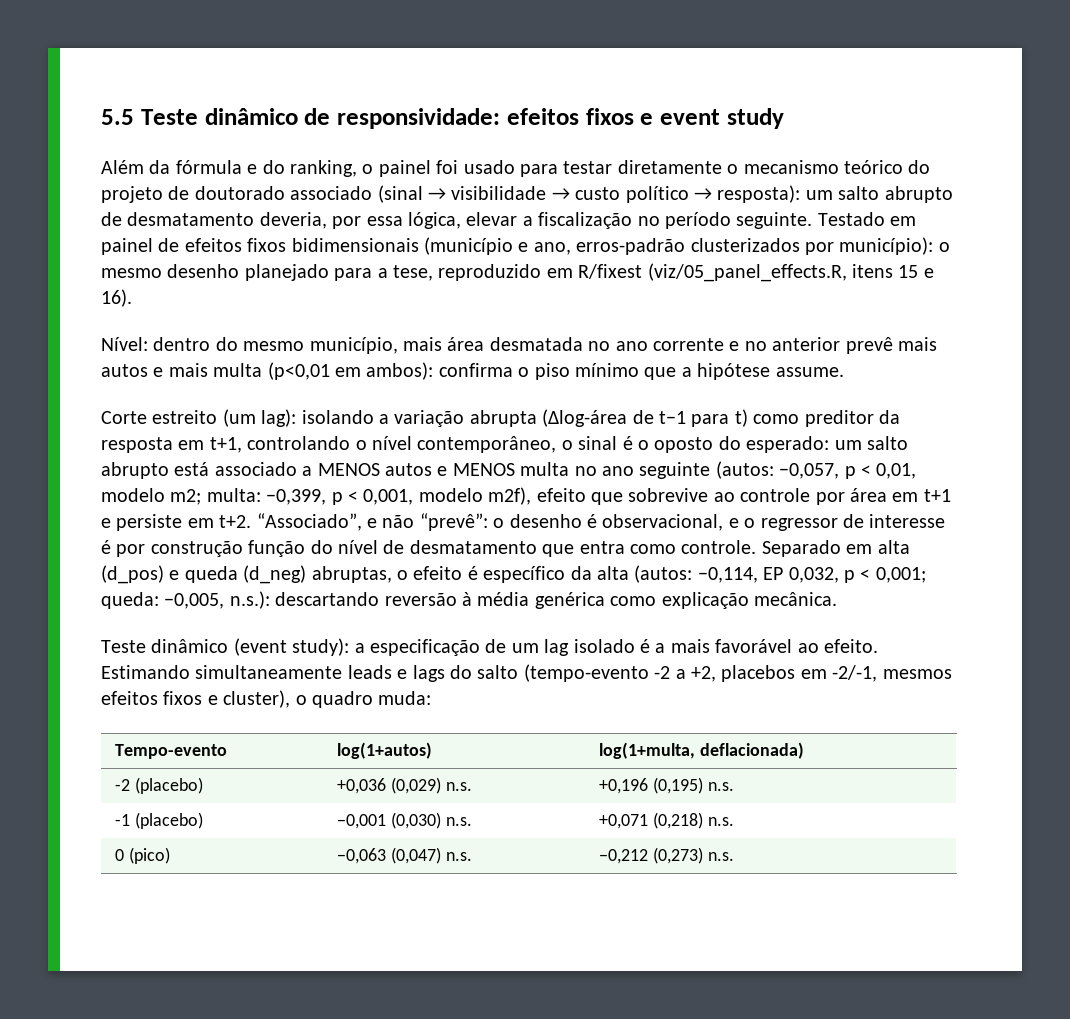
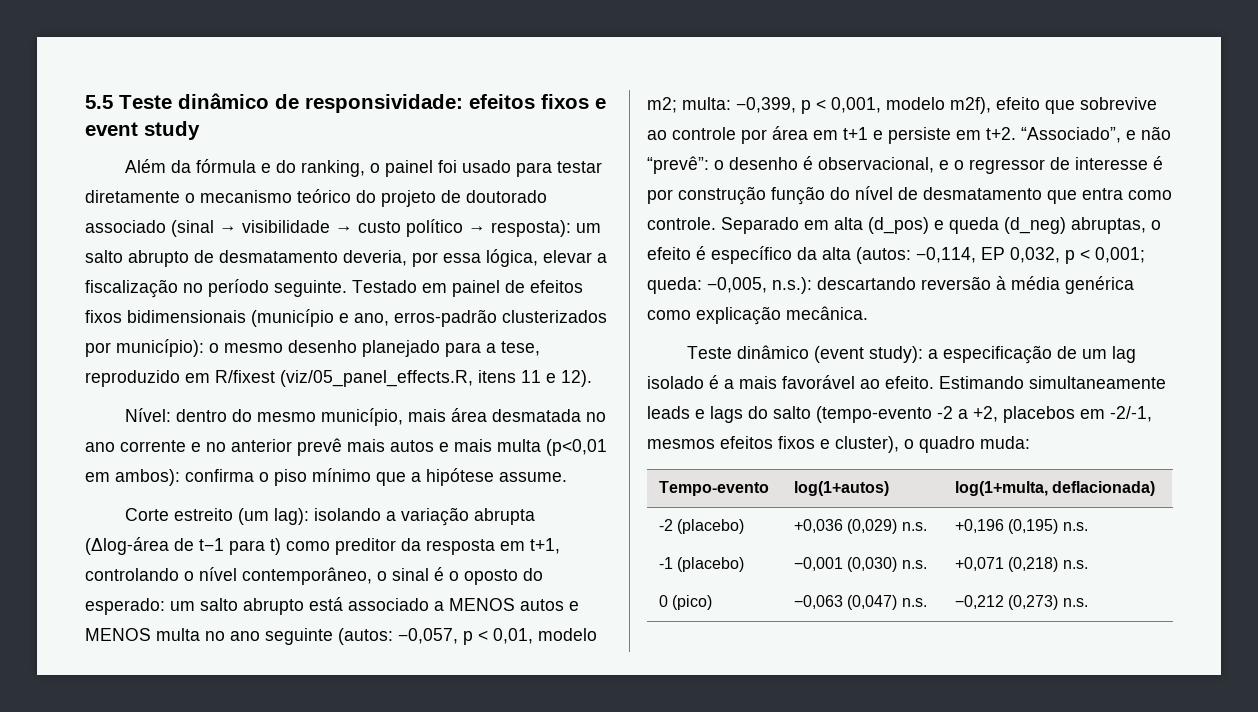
[898,265,934,278] [101,289,132,307] 15 e 16). -> [521,370,592,387] 11 e 12).

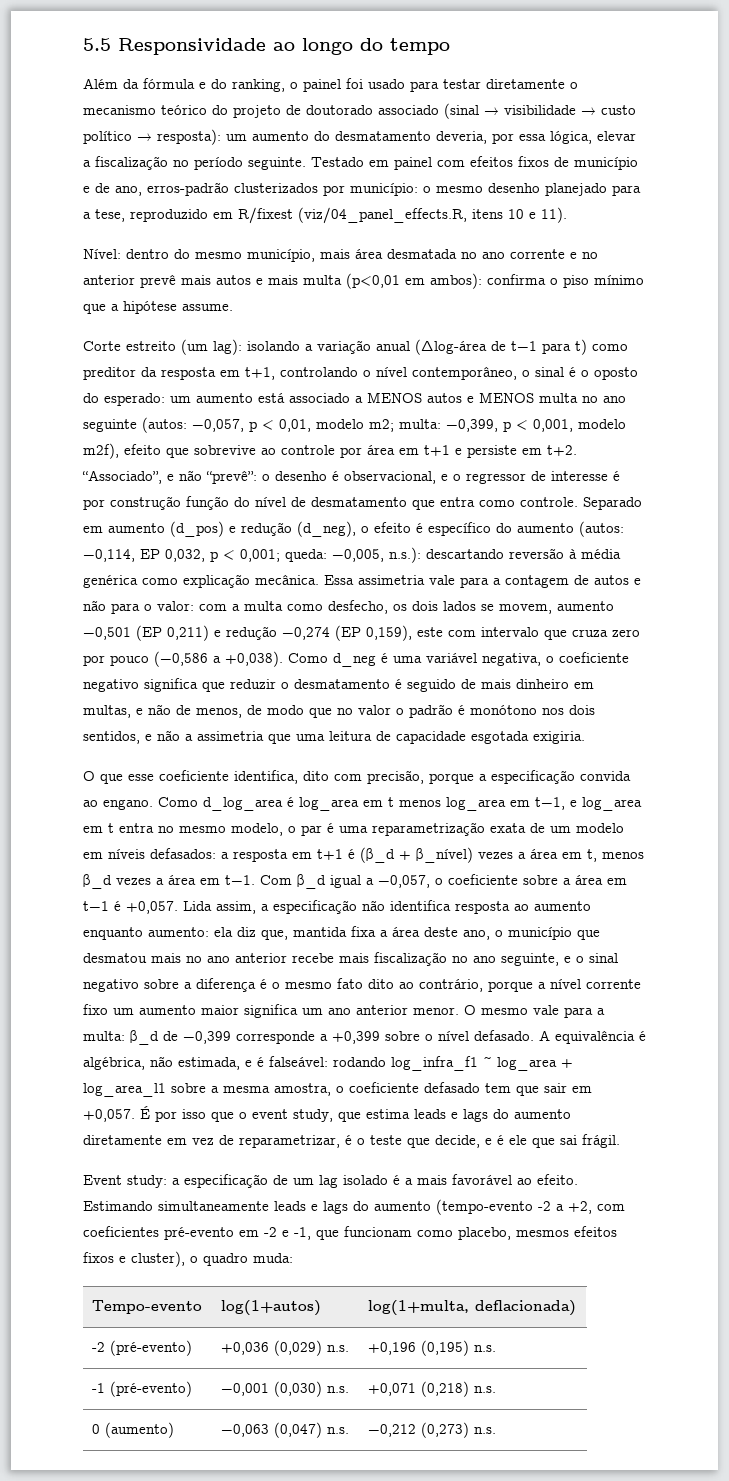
[119,93,606,113] [85,121,200,140] Teste dinâmico de responsividade: efeitos fixos e event study -> [118,38,450,55] Responsividade ao longo do tempo
[85,250,214,267] salto abrupto de -> [252,131,330,141] aumento do
[505,280,583,293] [85,309,349,327] de efeitos fixos bidimensionais (município e -> [437,156,638,170] [83,183,110,193] com efeitos fixos de município e de
[116,339,204,357] município): -> [350,183,418,196] município:
[280,370,592,387] (viz/05_panel_effects.R, itens 11 e 12). -> [298,207,567,224] (viz/04_panel_effects.R, itens 10 e 11).
[474,508,536,525] abrupta -> [376,341,410,351] anual
[200,598,304,615] salto abrupto -> [196,393,253,403] aumento
[834,217,863,230] alta -> [108,523,165,533] aumento
[949,217,1146,234] queda (d_neg) abruptas, -> [241,521,356,537] redução (d_neg),
[797,247,851,260] da alta -> [496,523,574,533] do aumento
[687,345,924,363] // Teste dinâmico (event study): -> [324,575,641,588] [83,600,614,614] [83,625,640,641] [83,651,629,667] [83,678,594,692] [83,704,595,718] [83,730,585,744] [83,770,631,784] [83,797,642,811] [83,822,624,836] [83,847,644,863] [83,874,627,889] [83,900,591,914] [83,926,600,940] [83,952,618,966] [83,978,641,992] [83,1004,605,1018] [83,1030,646,1045] [83,1056,573,1071] [83,1082,592,1097] [83,1106,571,1122] [83,1134,620,1148] [83,1175,167,1188] Essa assimetria vale para a contagem de autos e não para o valor: com a multa como desfecho, os dois lados se movem, aumento −0,501 (EP 0,211) e redução −0,274 (EP 0,159), este com intervalo que cruza zero por pouco (−0,586 a +0,038). Como d_neg é uma variável negativa, o coeficiente negativo significa que reduzir o desmatamento é seguido de mais dinheiro em multas, e não de menos, de modo que no valor o padrão é monótono nos dois sentidos, e não a assimetria que uma leitura de capacidade esgotada exigiria. // O que esse coeficiente identifica, dito com precisão, porque a especificação convida ao engano. Como d_log_area é log_area em t menos log_area em t−1, e log_area em t entra no mesmo modelo, o par é uma reparametrização exata de um modelo em níveis defasados: a resposta em t+1 é (β_d + β_nível) vezes a área em t, menos β_d vezes a área em t−1. Com β_d igual a −0,057, o coeficiente sobre a área em t−1 é +0,057. Lida assim, a especificação não identifica resposta ao aumento enquanto aumento: ela diz que, mantida fixa a área deste ano, o município que desmatou mais no ano anterior recebe mais fiscalização no ano seguinte, e o sinal negativo sobre a diferença é o mesmo fato dito ao contrário, porque a nível corrente fixo um aumento maior significa um ano anterior menor. O mesmo vale para a multa: β_d de −0,399 corresponde a +0,399 sobre o nível defasado. A equivalência é algébrica, não estimada, e é falseável: rodando log_infra_f1 ~ log_area + log_area_l1 sobre a mesma amostra, o coeficiente defasado tem que sair em +0,057. É por isso que o event study, que estima leads e lags do aumento diretamente em vez de reparametrizar, é o teste que decide, e é ele que sai frágil. // Event study:
[773,406,811,419] salto -> [374,1201,431,1211] aumento
[1003,406,1152,423] placebos em -2/-1, -> [597,1204,625,1211] [83,1226,511,1240] com coeficientes pré-evento em -2 e -1, que funcionam como placebo,
[677,519,745,534] (placebo) -> [110,1340,193,1356] (pré-evento)
[677,557,745,572] (placebo) -> [110,1381,193,1397] (pré-evento)
[672,595,713,610] (pico) -> [105,1422,175,1438] (aumento)

